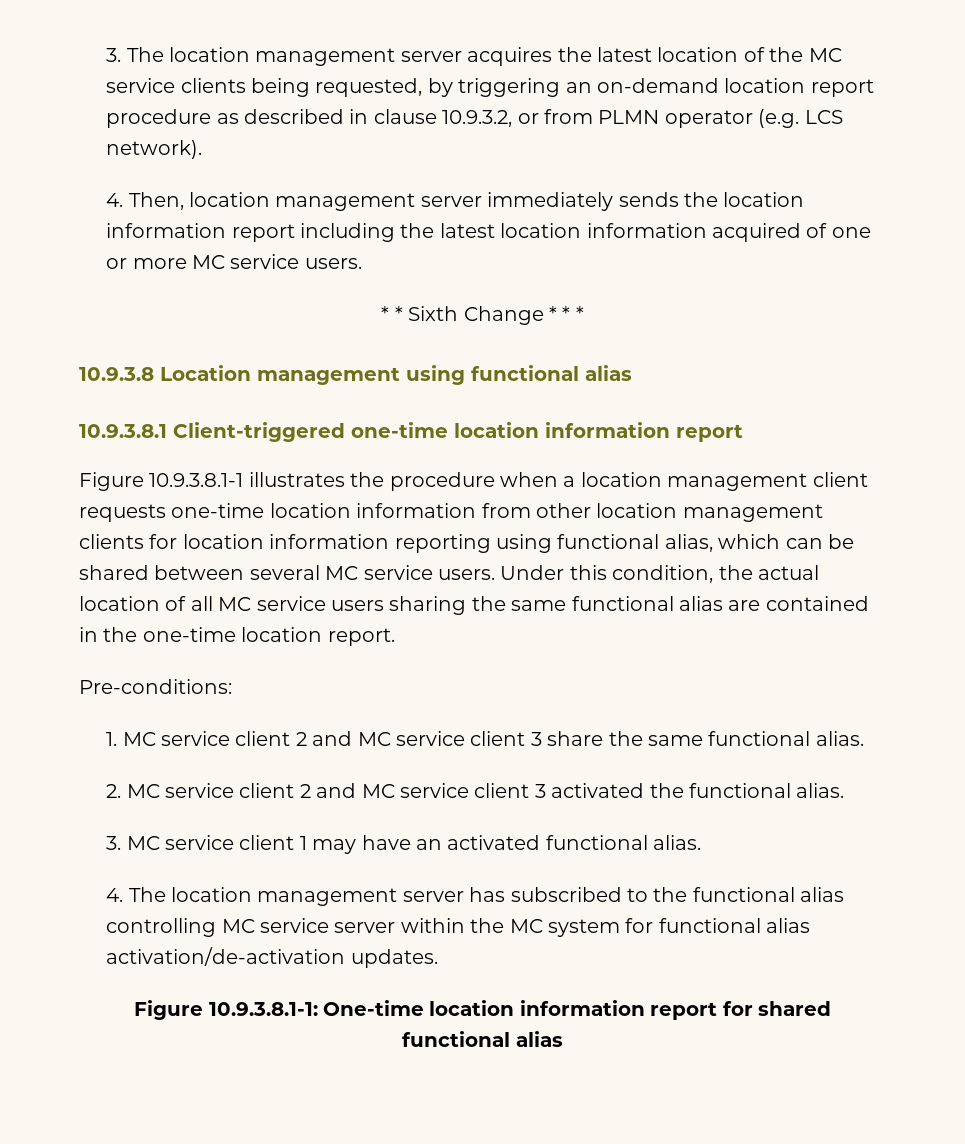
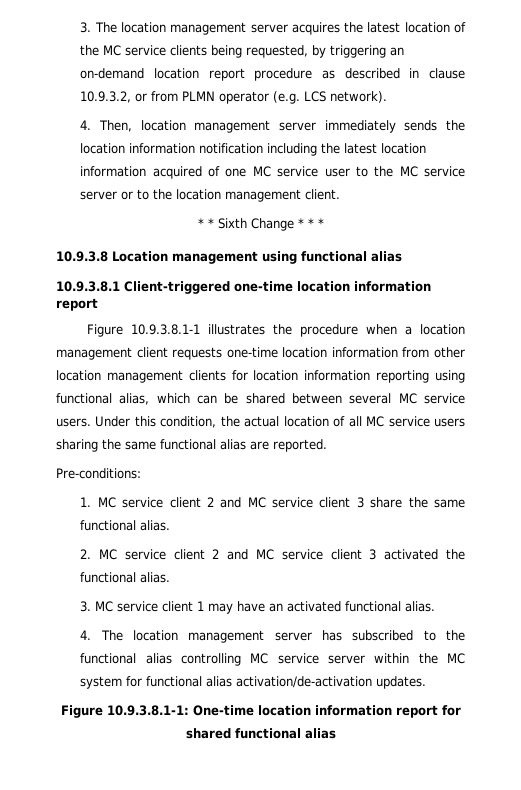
[231,224,295,242] report -> [199,143,264,154] notification
[106,254,362,269] or more MC service users. -> [252,166,466,177] [80,189,341,202] MC service user to the MC service server or to the location management client.
[765,596,869,611] [79,627,395,646] contained in the one-time location report. -> [273,439,327,452] reported.

